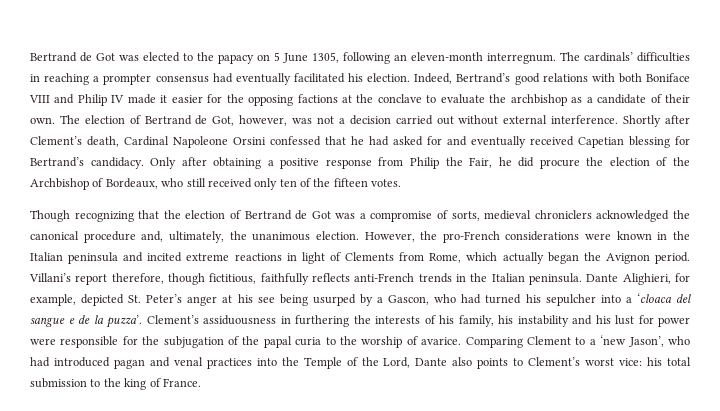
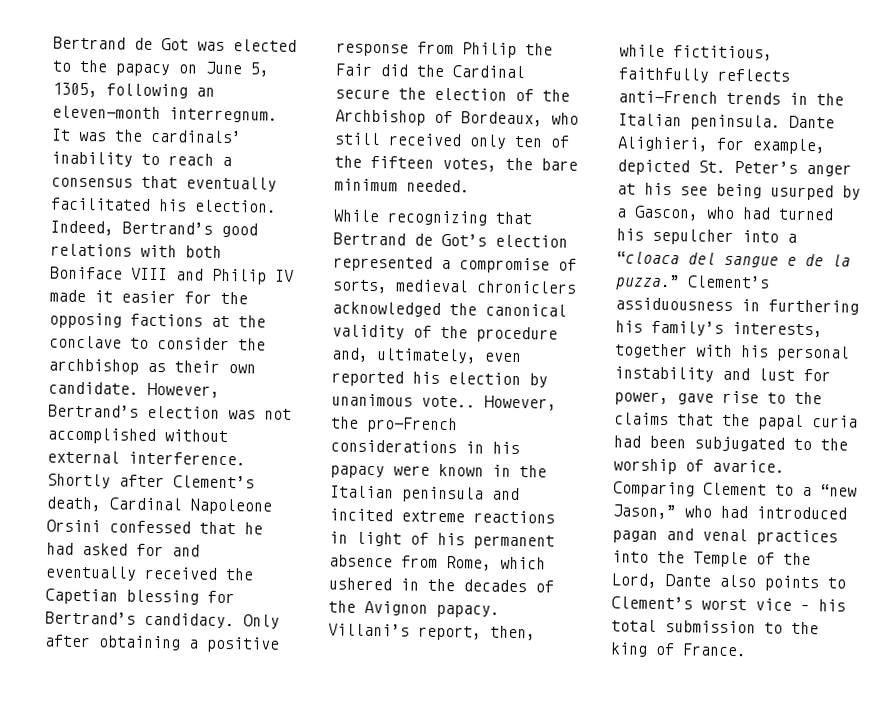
[274,52,308,63] 5 June -> [205,61,270,77] June 5,
[560,52,690,62] [30,73,233,85] The cardinals’ difficulties in reaching a prompter consensus had -> [51,128,242,144] [51,151,232,167] [51,175,178,189] It was the cardinals’ inability to reach a consensus that
[440,94,485,104] evaluate -> [157,337,230,351] consider
[586,94,691,104] [30,115,454,126] a candidate of their own. The election of Bertrand de Got, however, was not a decision carried out -> [174,360,256,374] [48,381,220,398] [48,404,292,420] [47,427,156,445] their own candidate. However, Bertrand’s election was not accomplished
(574, 141) none -> [225,568,254,581] the
[469,157,580,169] Fair, he did procure -> [335,63,526,79] [335,88,390,100] Fair did the Cardinal secure
[371,179,402,187] [30,210,356,222] votes. // Though recognizing that the election of Bertrand de Got was -> [442,157,578,172] [334,178,470,193] [333,209,533,226] [333,232,568,248] [333,255,433,272] votes, the bare minimum needed. // While recognizing that Bertrand de Got’s election represented
[83,231,359,243] procedure and, ultimately, the unanimous election. -> [332,324,558,343] [331,347,522,364] [331,370,548,388] [331,393,476,408] validity of the procedure and, ultimately, even reported his election by unanimous vote..
(580, 236) none -> [465,441,520,455] [330,465,385,479] in his papacy
[345,252,691,264] [29,273,206,285] Clements from Rome, which actually began the Avignon period. Villani’s report therefore, though -> [437,532,555,550] [329,554,546,571] [328,577,554,593] [328,600,500,618] [328,623,536,641] [619,44,665,58] his permanent absence from Rome, which ushered in the decades of the Avignon papacy. Villani’s report, then, while
[636,293,672,303] ‘cloaca -> [616,251,680,265] “cloaca
[106,315,142,328] puzza’. -> [615,274,680,291] puzza.”
[353,315,513,327] the interests of his family, his -> [615,320,823,338] [615,343,850,362] his family’s interests, together with his personal
[595,315,611,324] his -> (750, 374) none
[658,317,690,327] [30,336,322,348] power were responsible for the subjugation of the papal curia -> [614,390,822,406] [614,412,858,430] [613,435,785,452] power, gave rise to the claims that the papal curia had been subjugated
[600,335,664,347] ‘new Jason’, -> [820,484,857,497] [612,504,676,520] “new Jason,”
[619,358,643,366] vice: -> [755,598,810,612] vice –

